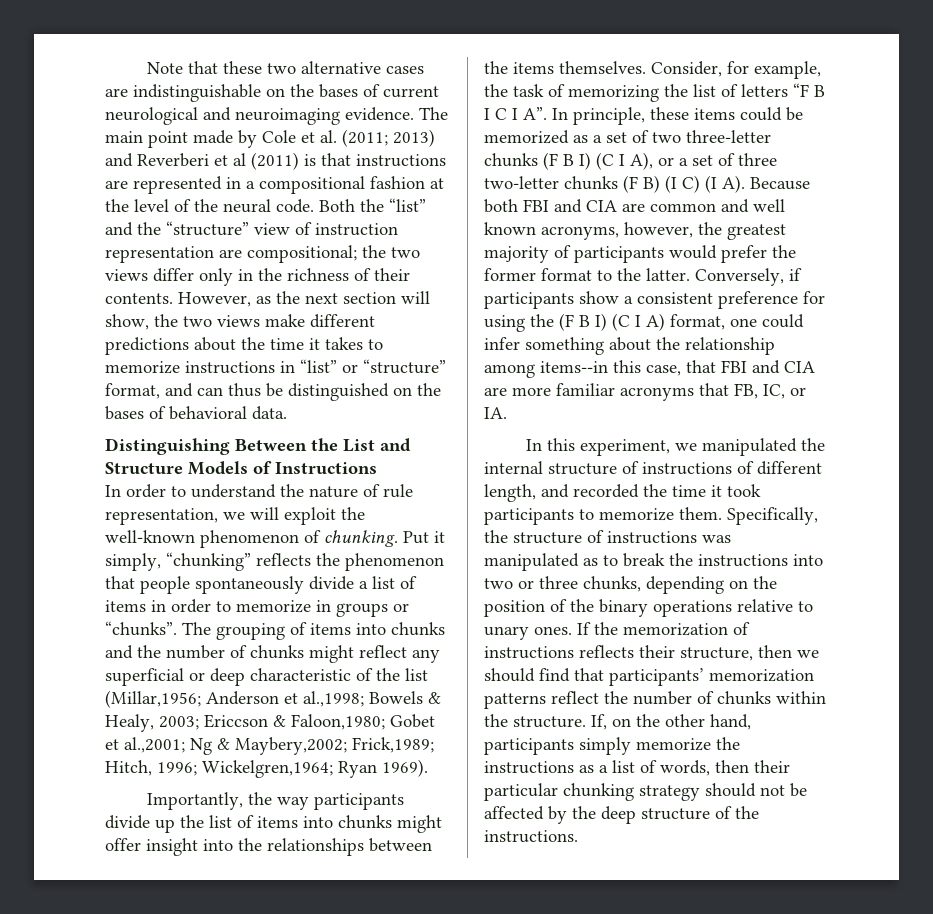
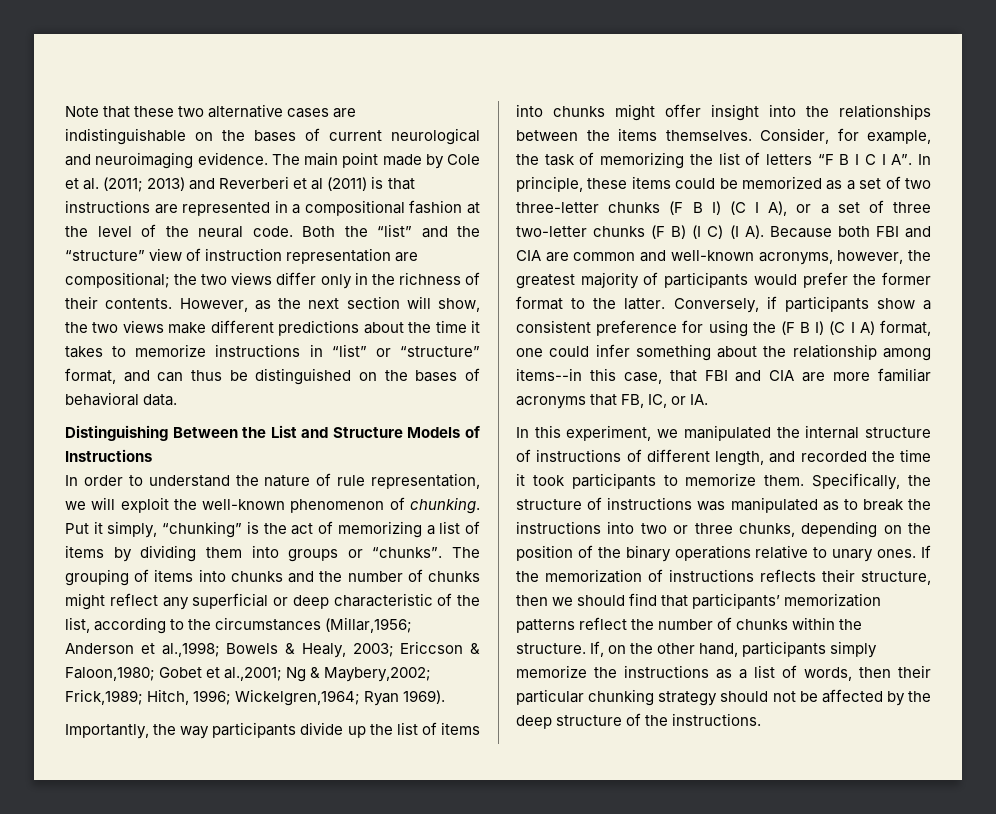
[256,553,444,571] [105,576,417,594] [105,599,331,613] reflects the phenomenon that people spontaneously divide a list of items in order to memorize in -> [246,521,481,538] [65,545,279,562] is the act of memorizing a list of items by dividing them into
[405,668,428,681] list -> [65,617,322,634] list, according to the circumstances
[753,199,785,212] [484,222,536,235] well known -> [670,250,754,261] well-known

